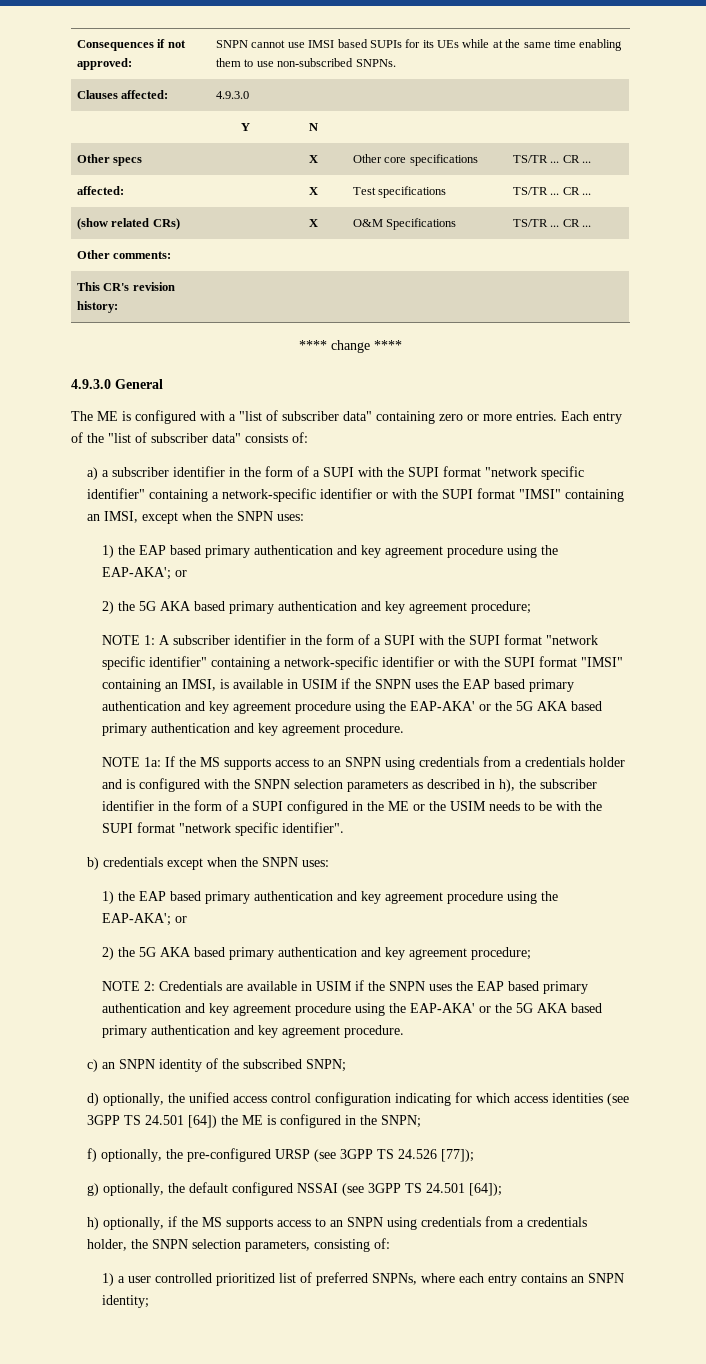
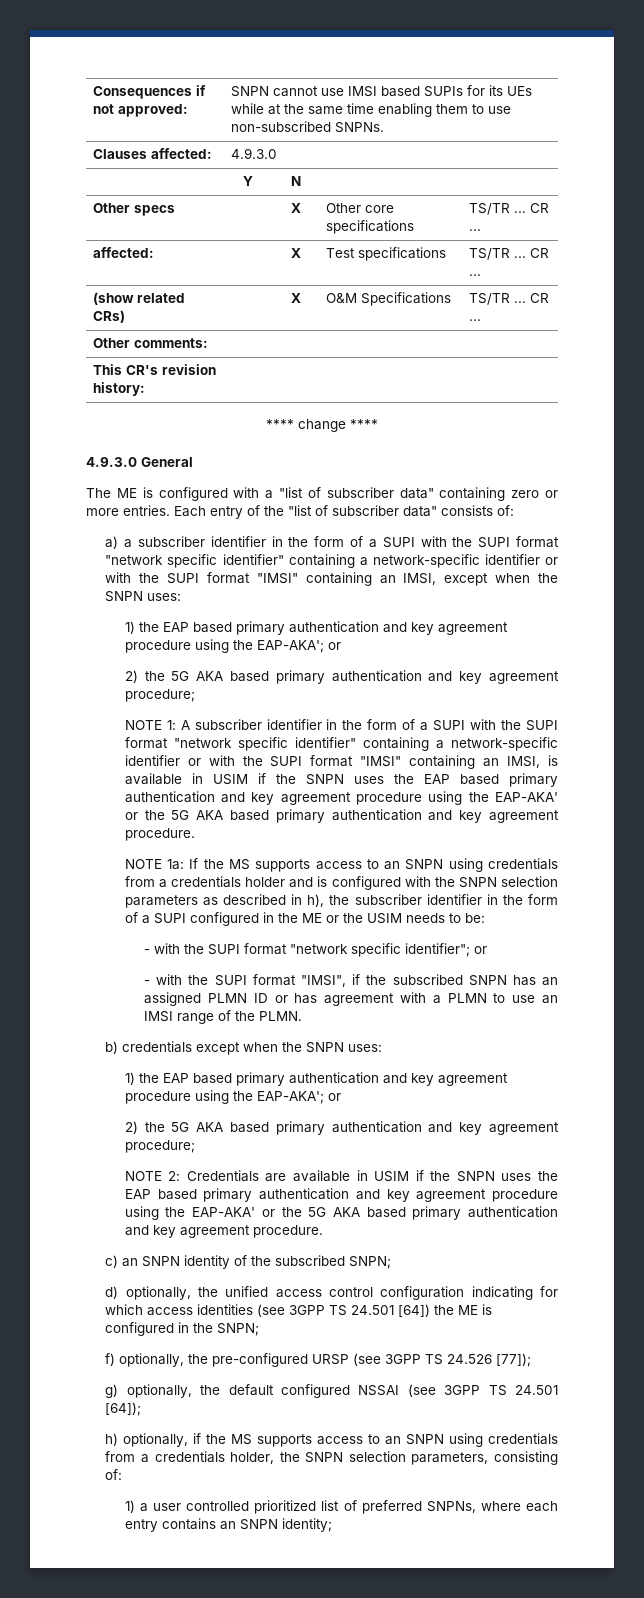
[539,801,603,811] [102,822,345,836] be with the SUPI format "network specific identifier". -> [464,913,485,923] [144,943,488,957] [144,974,558,987] [144,992,558,1006] [144,1010,303,1024] be: // - with the SUPI format "network specific identifier"; or // - with the SUPI format "IMSI", if the subscribed SNPN has an assigned PLMN ID or has agreement with a PLMN to use an IMSI range of the PLMN.

